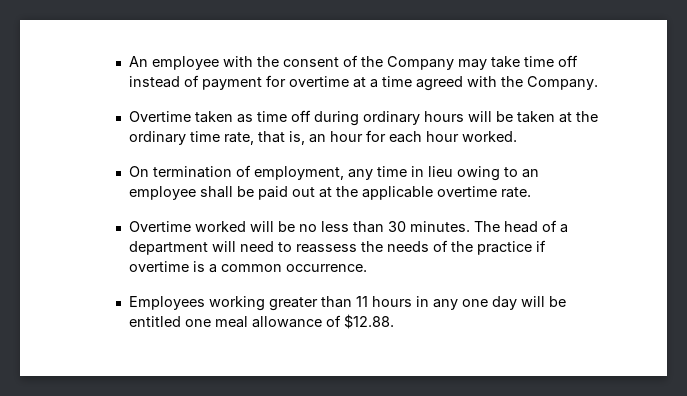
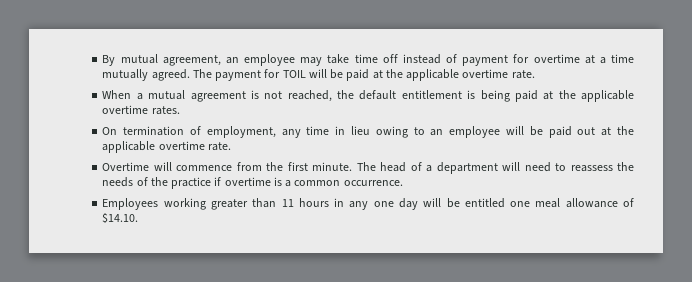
[128,55,454,70] An employee with the consent of the Company -> [102,54,296,66] By mutual agreement, an employee
[415,76,598,91] [128,110,598,126] [128,130,517,145] agreed with the Company. // Overtime taken as time off during ordinary hours will be taken at the ordinary time rate, that is, an hour for each hour worked. -> [102,69,535,81] [102,90,634,102] [102,105,180,115] mutually agreed. The payment for TOIL will be paid at the applicable overtime rate. // When a mutual agreement is not reached, the default entitlement is being paid at the applicable overtime rates.
[199,186,233,198] shall -> [506,126,525,135] will
[194,221,470,233] worked will be no less than 30 minutes. -> [153,162,353,171] will commence from the first minute.
[343,314,394,329] $12.88. -> [102,213,139,223] $14.10.

